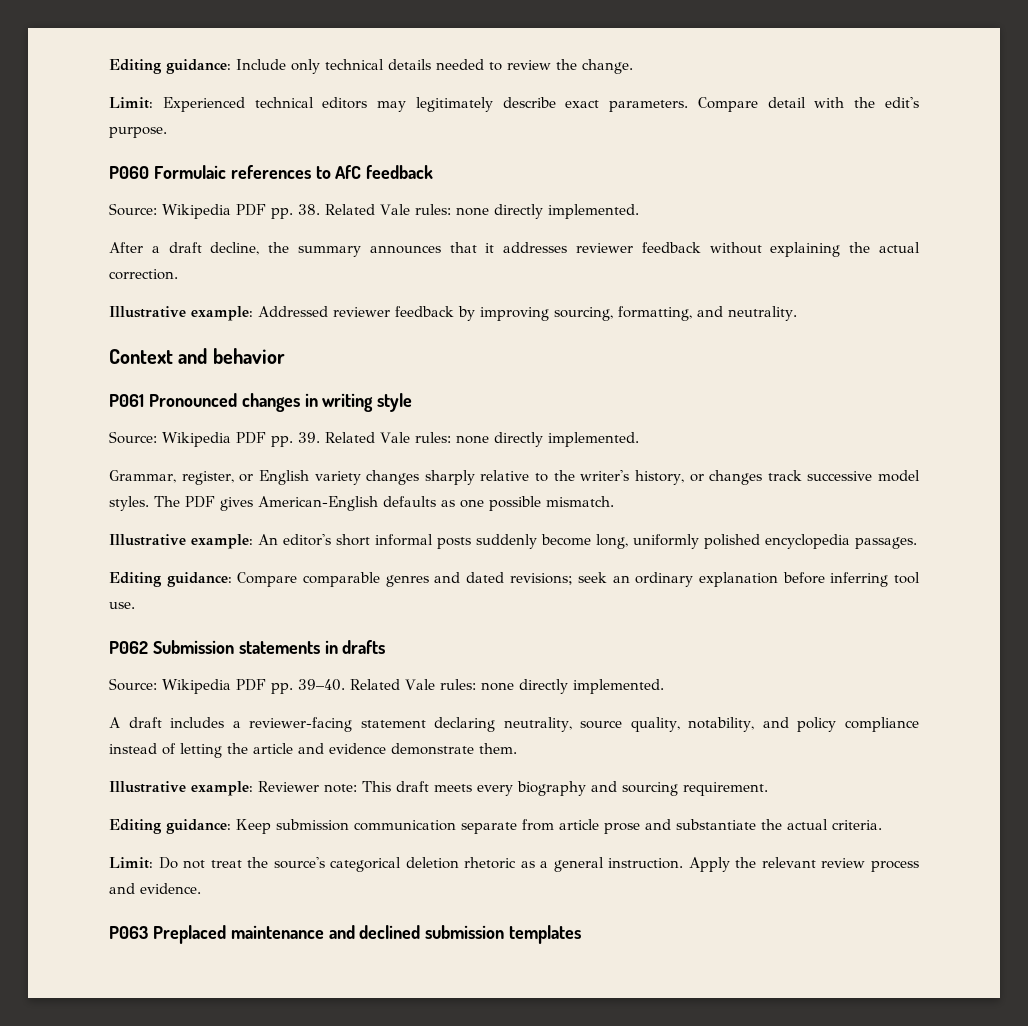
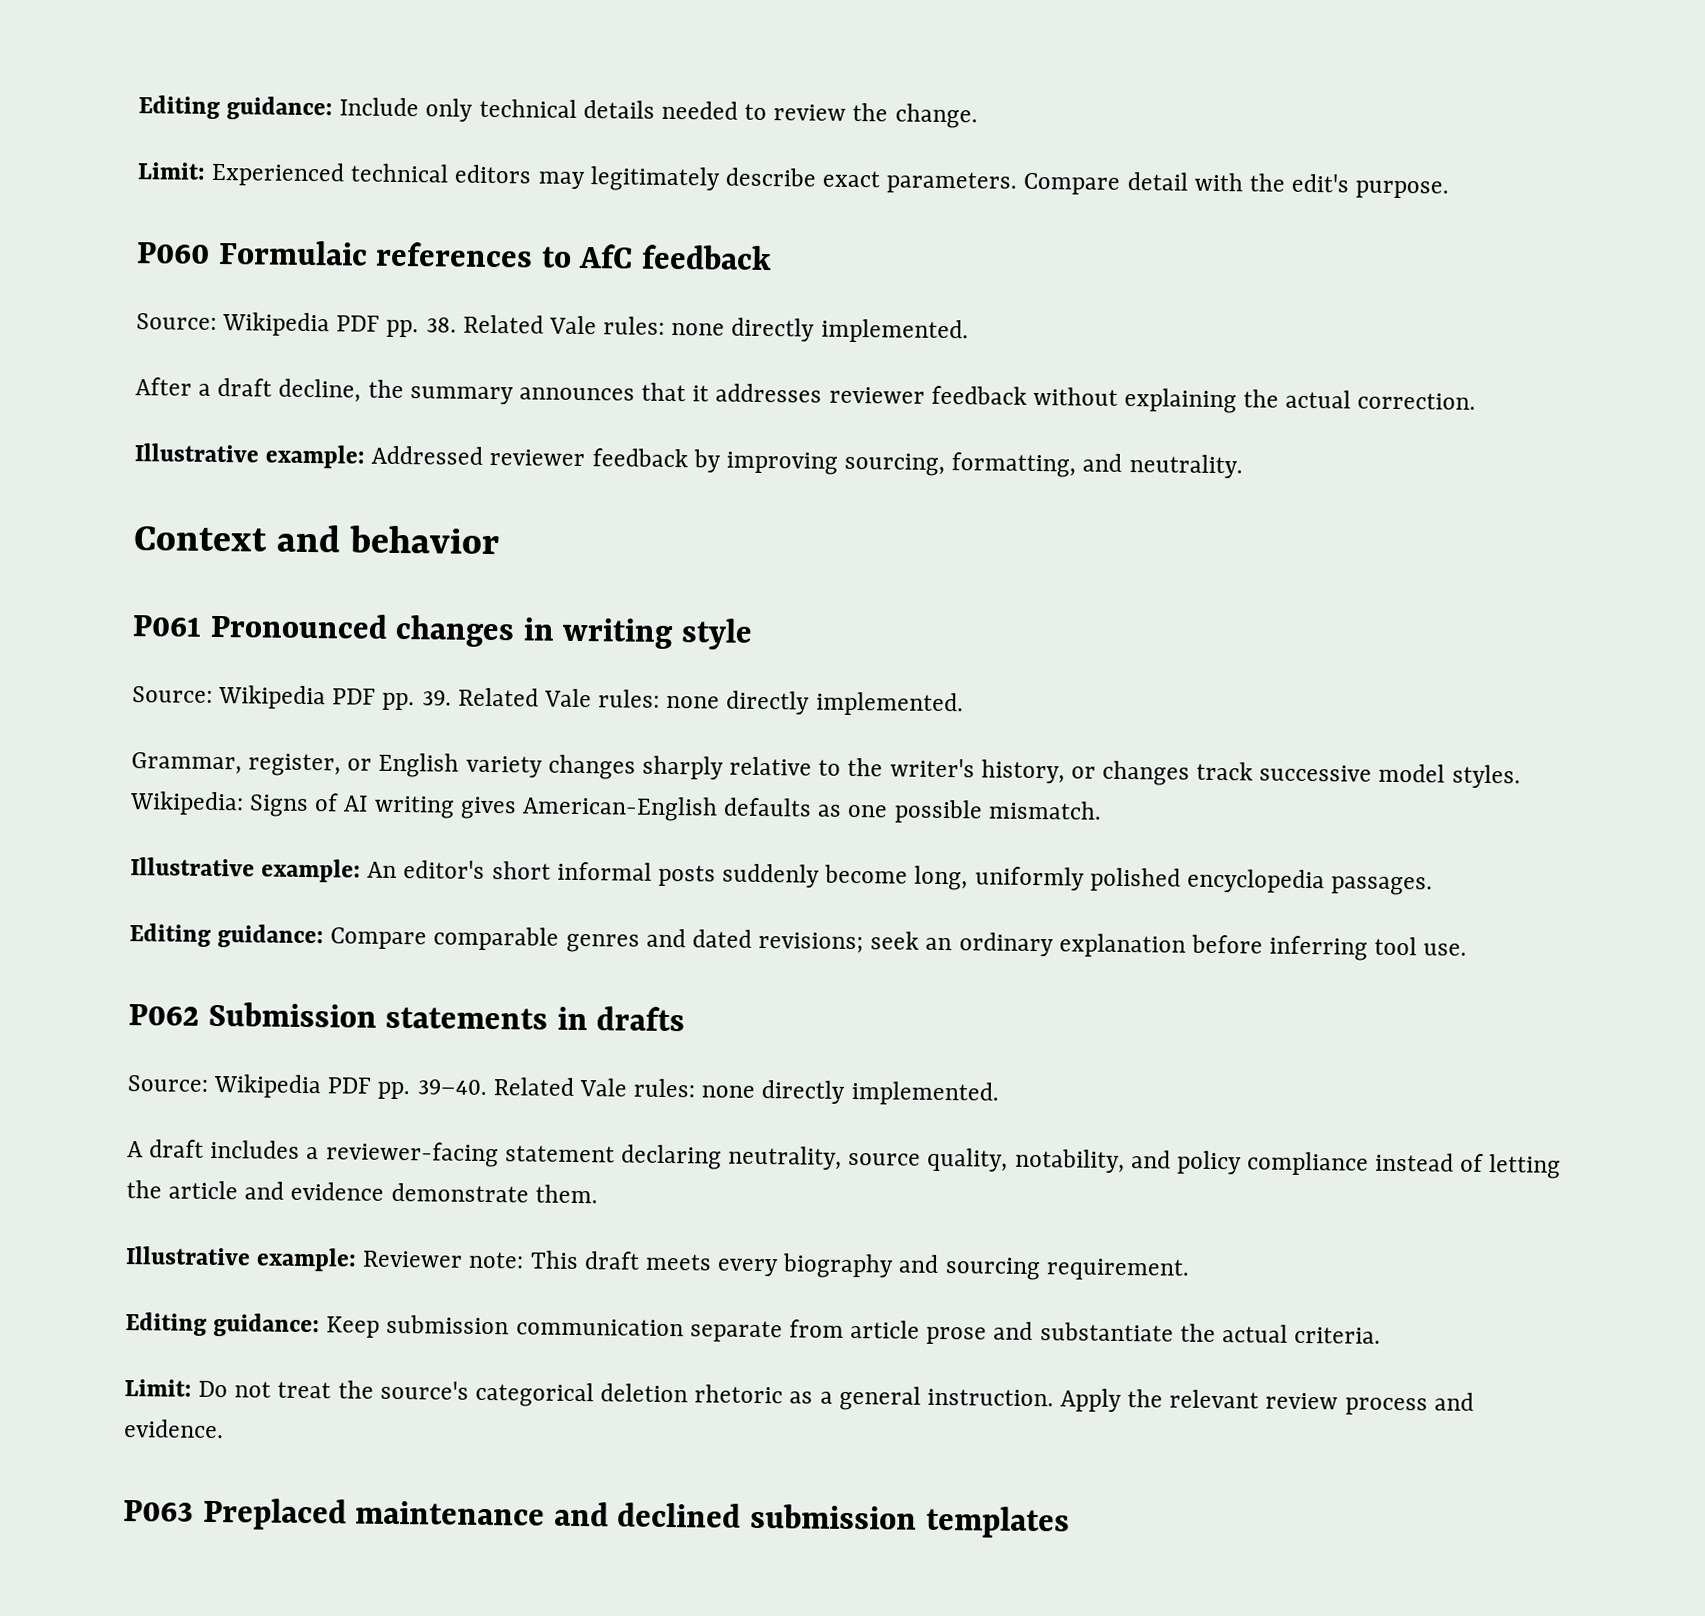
[154,496,215,508] The PDF -> [129,791,455,819] Wikipedia: Signs of AI writing

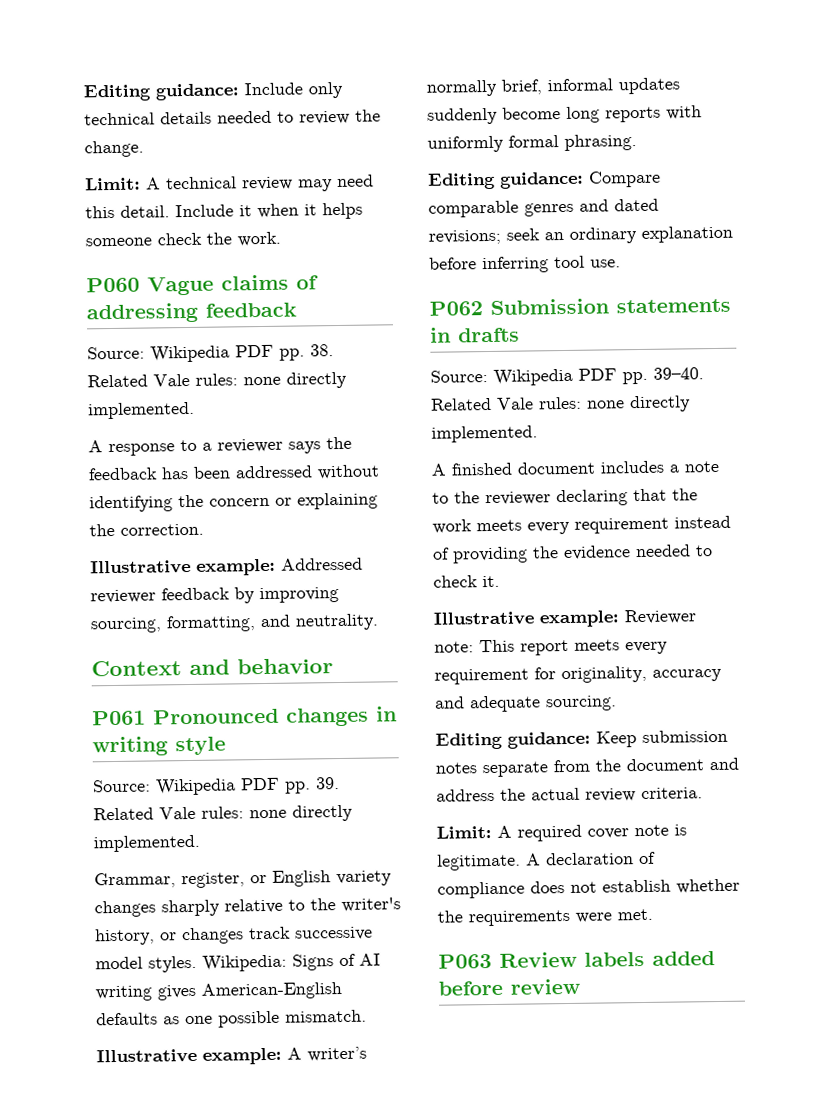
[211,161,1450,199] [136,239,634,269] Experienced technical editors may legitimately describe exact parameters. Compare detail with the edit's purpose. // P060 Formulaic references to AfC -> [146,174,374,192] [85,202,363,220] [85,231,281,247] [86,274,319,296] [86,302,198,324] A technical review may need this detail. Include it when it helps someone check the work. // P060 Vague claims of addressing
[135,377,1118,406] After a draft decline, the summary announces that it addresses reviewer feedback without -> [88,436,352,457] [88,464,380,481] [89,494,292,513] A response to a reviewer says the feedback has been addressed without identifying the concern or
[1285,389,1352,409] actual -> (115, 530) none
[367,860,1434,896] An editor's short informal posts suddenly become long, uniformly polished encyclopedia passages. -> [287,1046,367,1062] [426,77,680,97] [427,105,702,125] [427,134,637,153] A writer’s normally brief, informal updates suddenly become long reports with uniformly formal phrasing.
[149,1139,1562,1179] [126,1180,598,1204] draft includes a reviewer-facing statement declaring neutrality, source quality, notability, and policy compliance instead of letting the article and evidence demonstrate them. -> [451,460,719,476] [432,488,698,507] [432,515,731,535] [432,544,713,564] [433,575,500,588] finished document includes a note to the reviewer declaring that the work meets every requirement instead of providing the evidence needed to check it.
[583,1251,1190,1281] draft meets every biography and sourcing requirement. -> [520,639,668,656] [434,665,722,685] [434,695,617,713] report meets every requirement for originality, accuracy and adequate sourcing.
[515,1318,684,1337] communication -> [435,762,477,774] notes
[850,1320,1288,1345] article prose and substantiate the actual -> [595,757,739,772] [436,787,636,802] the document and address the actual review
[198,1380,1474,1416] [124,1419,224,1439] [123,1497,1070,1539] Do not treat the source's categorical deletion rhetoric as a general instruction. Apply the relevant review process and evidence. // P063 Preplaced maintenance and declined submission templates -> [497,824,687,842] [437,851,656,871] [437,878,740,899] [437,908,653,927] [438,951,715,969] [438,978,580,996] A required cover note is legitimate. A declaration of compliance does not establish whether the requirements were met. // P063 Review labels added before review

